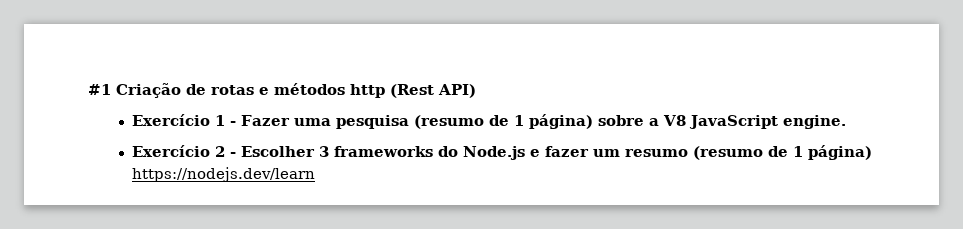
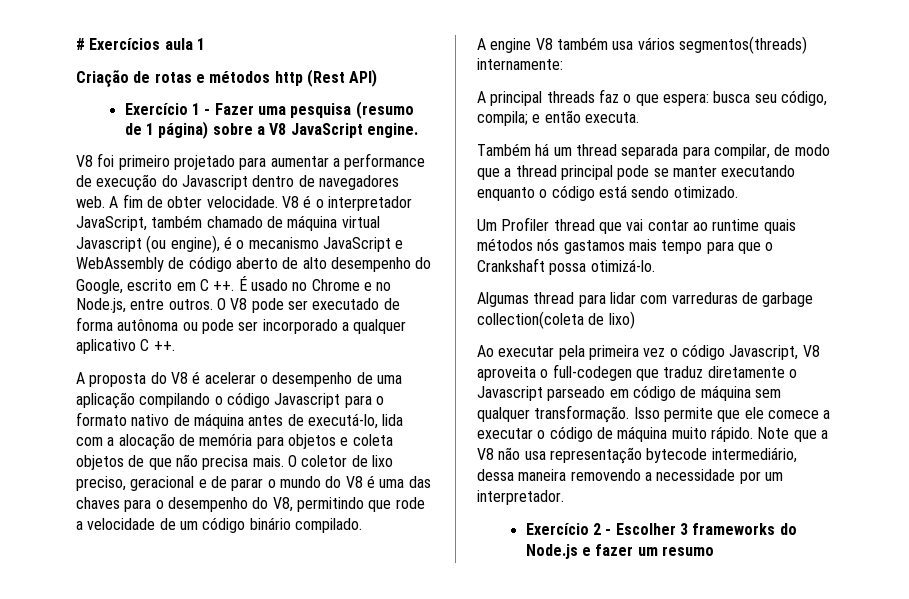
[88,84,111,95] #1 -> [76,38,205,50] # Exercícios aula 1 //
(846, 122) none -> [76,153,426,170] [76,174,399,191] [76,194,412,211] [76,215,380,231] [76,235,404,253] [76,256,432,272] [76,276,392,294] [76,298,400,313] [76,317,407,334] [76,339,175,354] [76,371,402,387] [76,392,384,409] [76,412,404,429] [76,433,393,450] [76,454,393,470] [76,475,431,491] [76,497,425,512] [76,517,362,533] [477,36,807,54] [477,58,563,70] [477,89,827,106] [477,110,639,126] [477,143,830,159] [477,165,796,180] [477,185,738,201] [477,217,796,234] [477,238,774,254] [477,258,655,275] [477,292,814,307] [477,311,635,329] [477,344,820,360] [477,364,797,381] [477,385,781,401] [477,405,831,423] [477,426,828,442] [477,447,797,464] [477,469,783,484] [477,490,564,505] // V8 foi primeiro projetado para aumentar a performance de execução do Javascript dentro de navegadores web. A fim de obter velocidade. V8 é o interpretador JavaScript, também chamado de máquina virtual Javascript (ou engine), é o mecanismo JavaScript e WebAssembly de código aberto de alto desempenho do Google, escrito em C ++. É usado no Chrome e no Node.js, entre outros. O V8 pode ser executado de forma autônoma ou pode ser incorporado a qualquer aplicativo C ++. // A proposta do V8 é acelerar o desempenho de uma aplicação compilando o código Javascript para o formato nativo de máquina antes de executá-lo, lida com a alocação de memória para objetos e coleta objetos de que não precisa mais. O coletor de lixo preciso, geracional e de parar o mundo do V8 é uma das chaves para o desempenho do V8, permitindo que rode a velocidade de um código binário compilado. // A engine V8 também usa vários segmentos(threads) internamente: // A principal threads faz o que espera: busca seu código, compila; e então executa. // Também há um thread separada para compilar, de modo que a thread principal pode se manter executando enquanto o código está sendo otimizado. // Um Profiler thread que vai contar ao runtime quais métodos nós gastamos mais tempo para que o Crankshaft possa otimizá-lo. // Algumas thread para lidar com varreduras de garbage collection(coleta de lixo) // Ao executar pela primeira vez o código Javascript, V8 aproveita o full-codegen que traduz diretamente o Javascript parseado em código de máquina sem qualquer transformação. Isso permite que ele comece a executar o código de máquina muito rápido. Note que a V8 não usa representação bytecode intermediário, dessa maneira removendo a necessidade por um interpretador.
[692,145,872,160] [131,167,315,182] (resumo de 1 página) https://nodejs.dev/learn -> (714, 551) none

